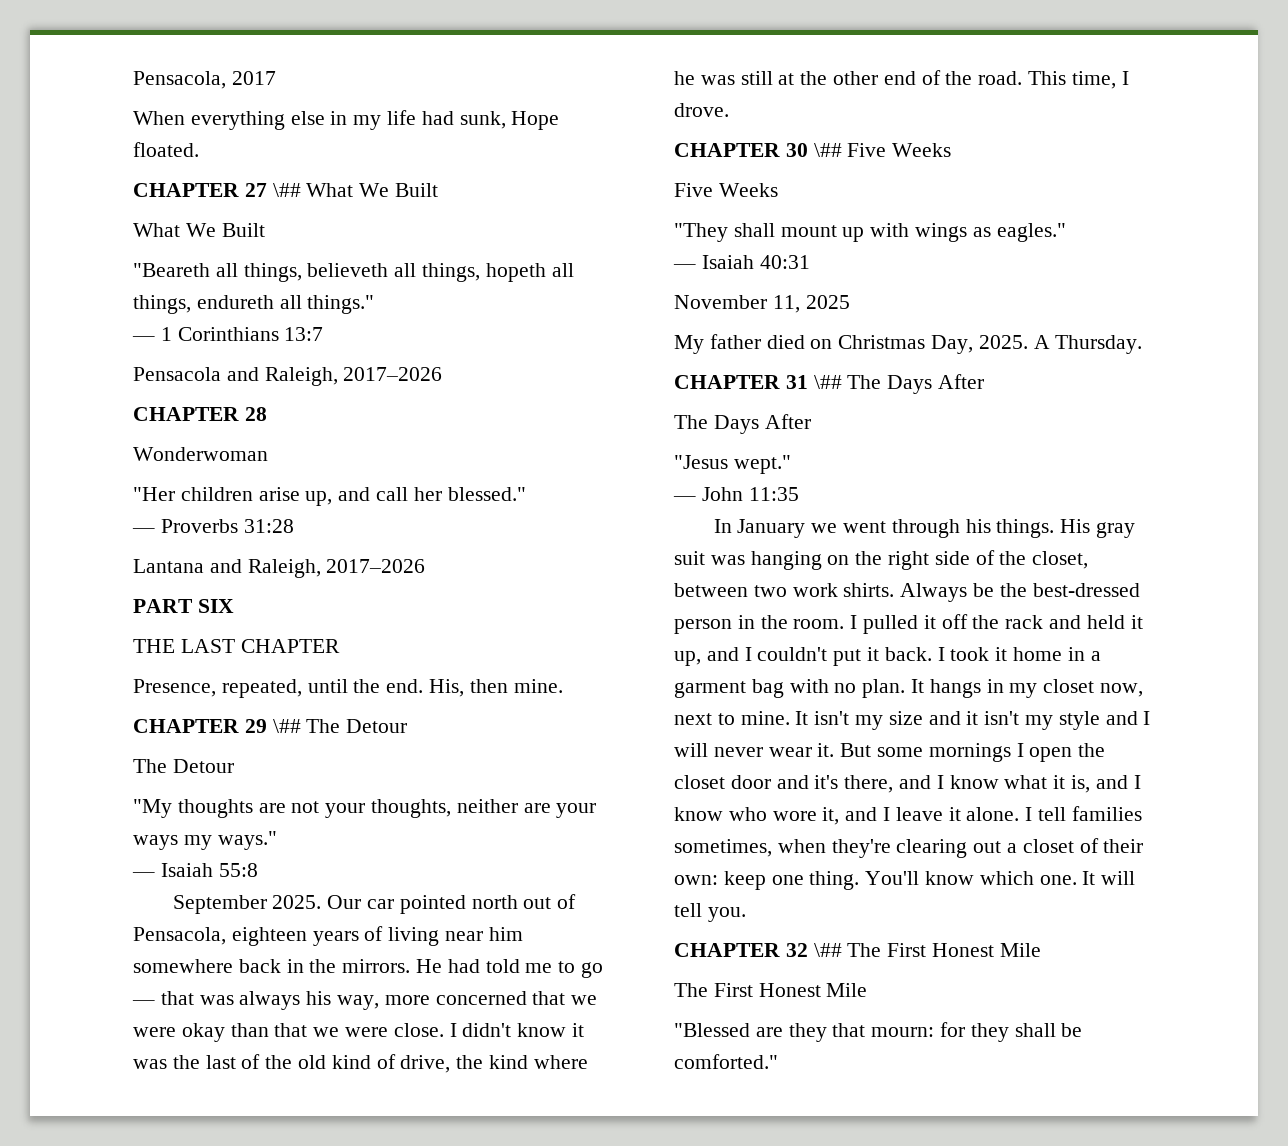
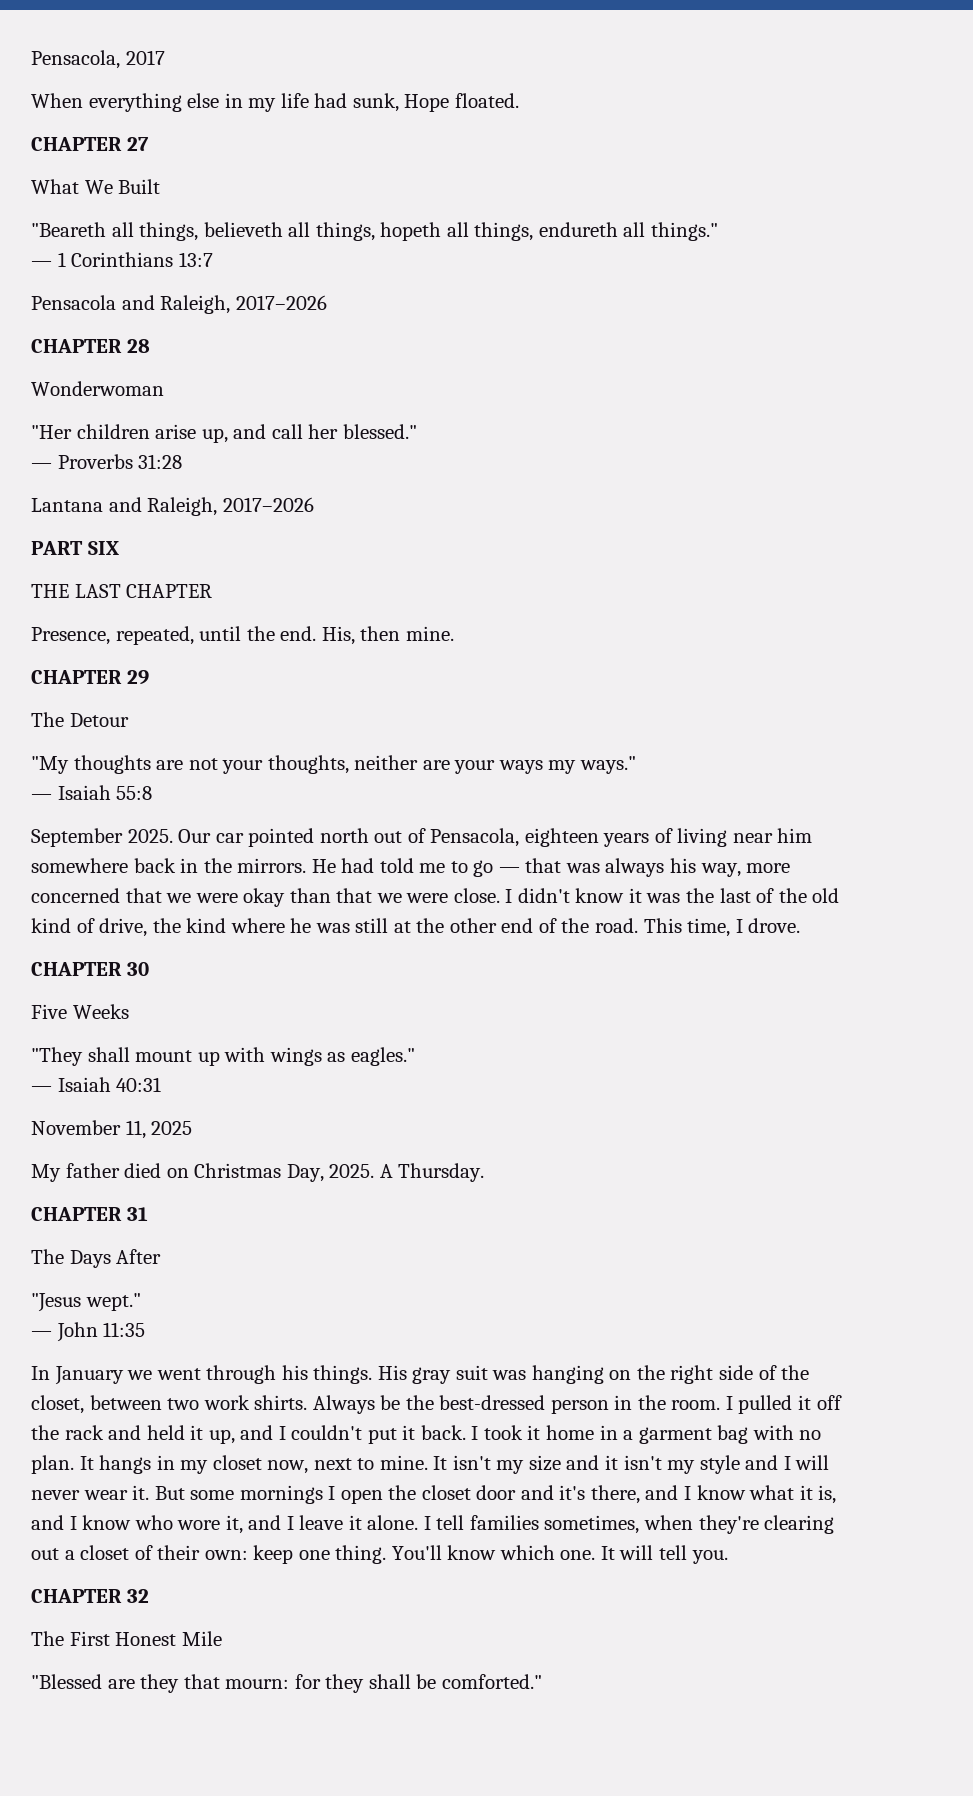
[272,183,439,197] \## What We Built -> (149, 144) none
[272,719,408,733] \## The Detour -> (149, 677) none
[813,143,952,157] \## Five Weeks -> (149, 969) none
[813,374,985,394] \## The Days After -> (148, 1214) none
[813,943,1041,957] \## The First Honest Mile -> (149, 1596) none

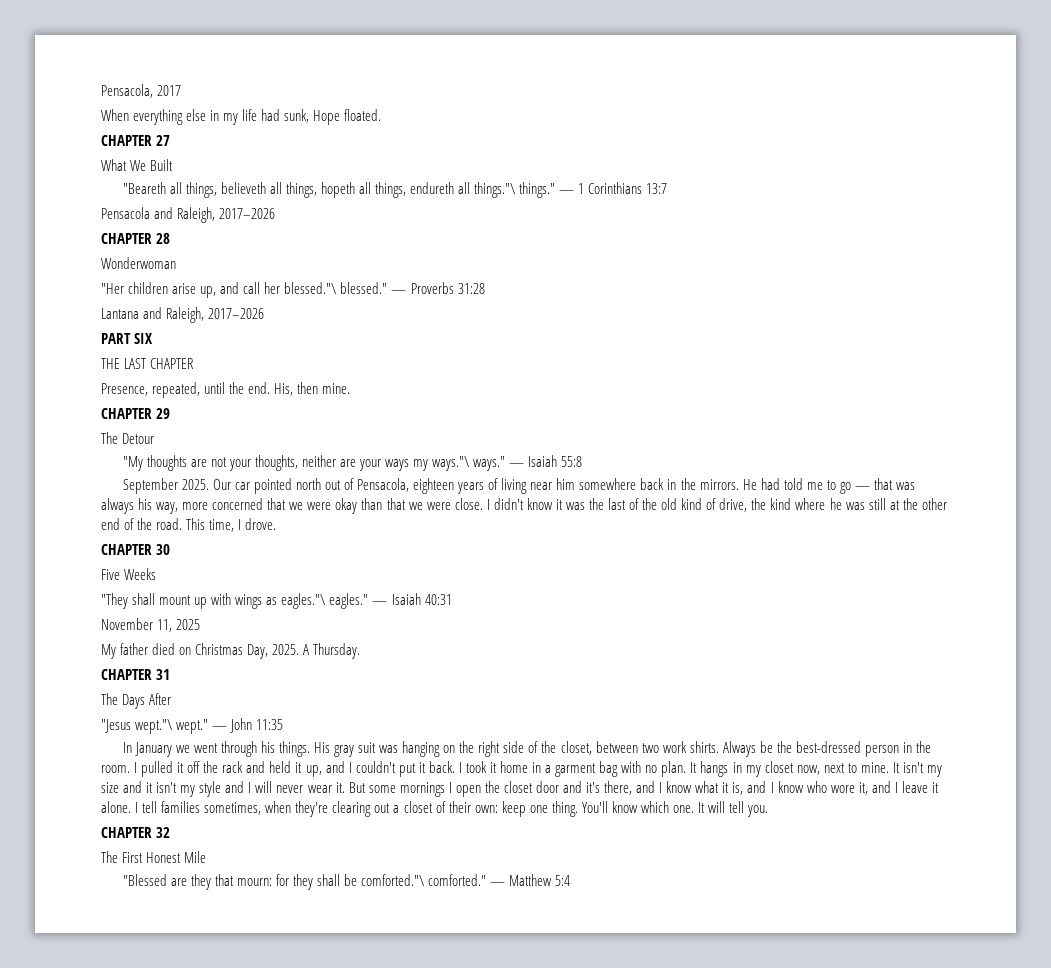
(646, 229) none -> [474,182,516,198] things."\
(718, 231) // -> (556, 190) none
(339, 431) none -> [284,282,337,294] blessed."\
(417, 431) // -> (388, 288) none
(577, 767) none -> [432,456,470,471] ways."\
(636, 765) // -> (506, 463) none
(346, 1057) none -> [281,593,326,609] eagles."\
(415, 1056) // -> (369, 601) none
(81, 1302) none -> [135,719,173,734] wept."\
(141, 1302) // -> (209, 726) none
[441,1674,542,1689] comforted." -> [361,874,571,886] comforted."\ comforted." — Matthew 5:4

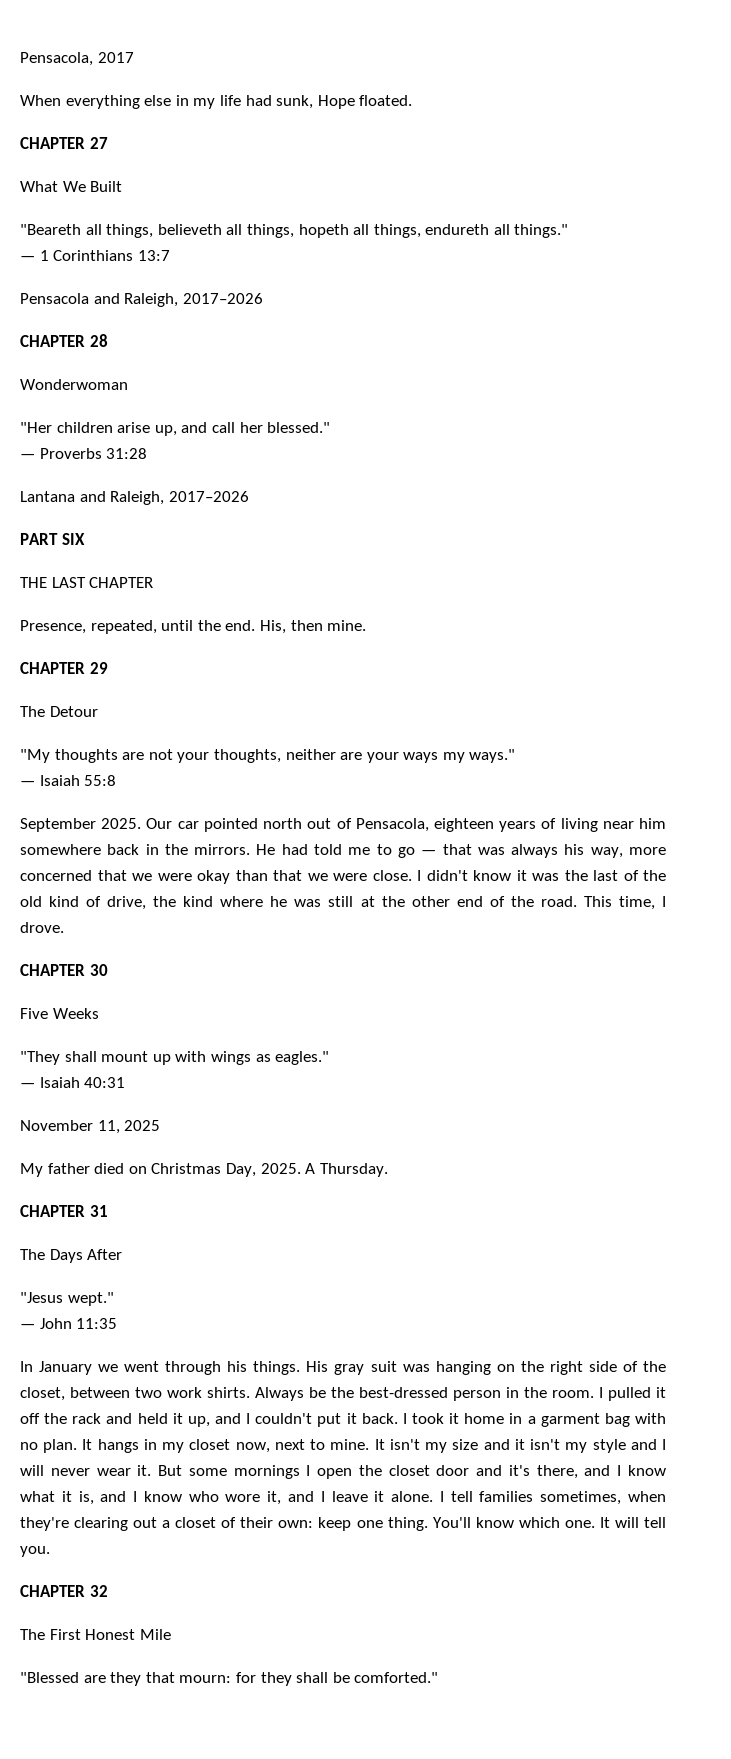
[474,182,516,198] things."\ -> (510, 229) none
(556, 190) none -> (569, 231) //
[284,282,337,294] blessed."\ -> (263, 427) none
(388, 288) none -> (331, 427) //
[432,456,470,471] ways."\ -> (465, 757) none
(506, 463) none -> (516, 756) //
[281,593,326,609] eagles."\ -> (271, 1058) none
(369, 601) none -> (330, 1058) //
[135,719,173,734] wept."\ -> (63, 1297) none
(209, 726) none -> (114, 1299) //
[361,874,571,886] comforted."\ comforted." — Matthew 5:4 -> [354,1672,439,1683] comforted."

